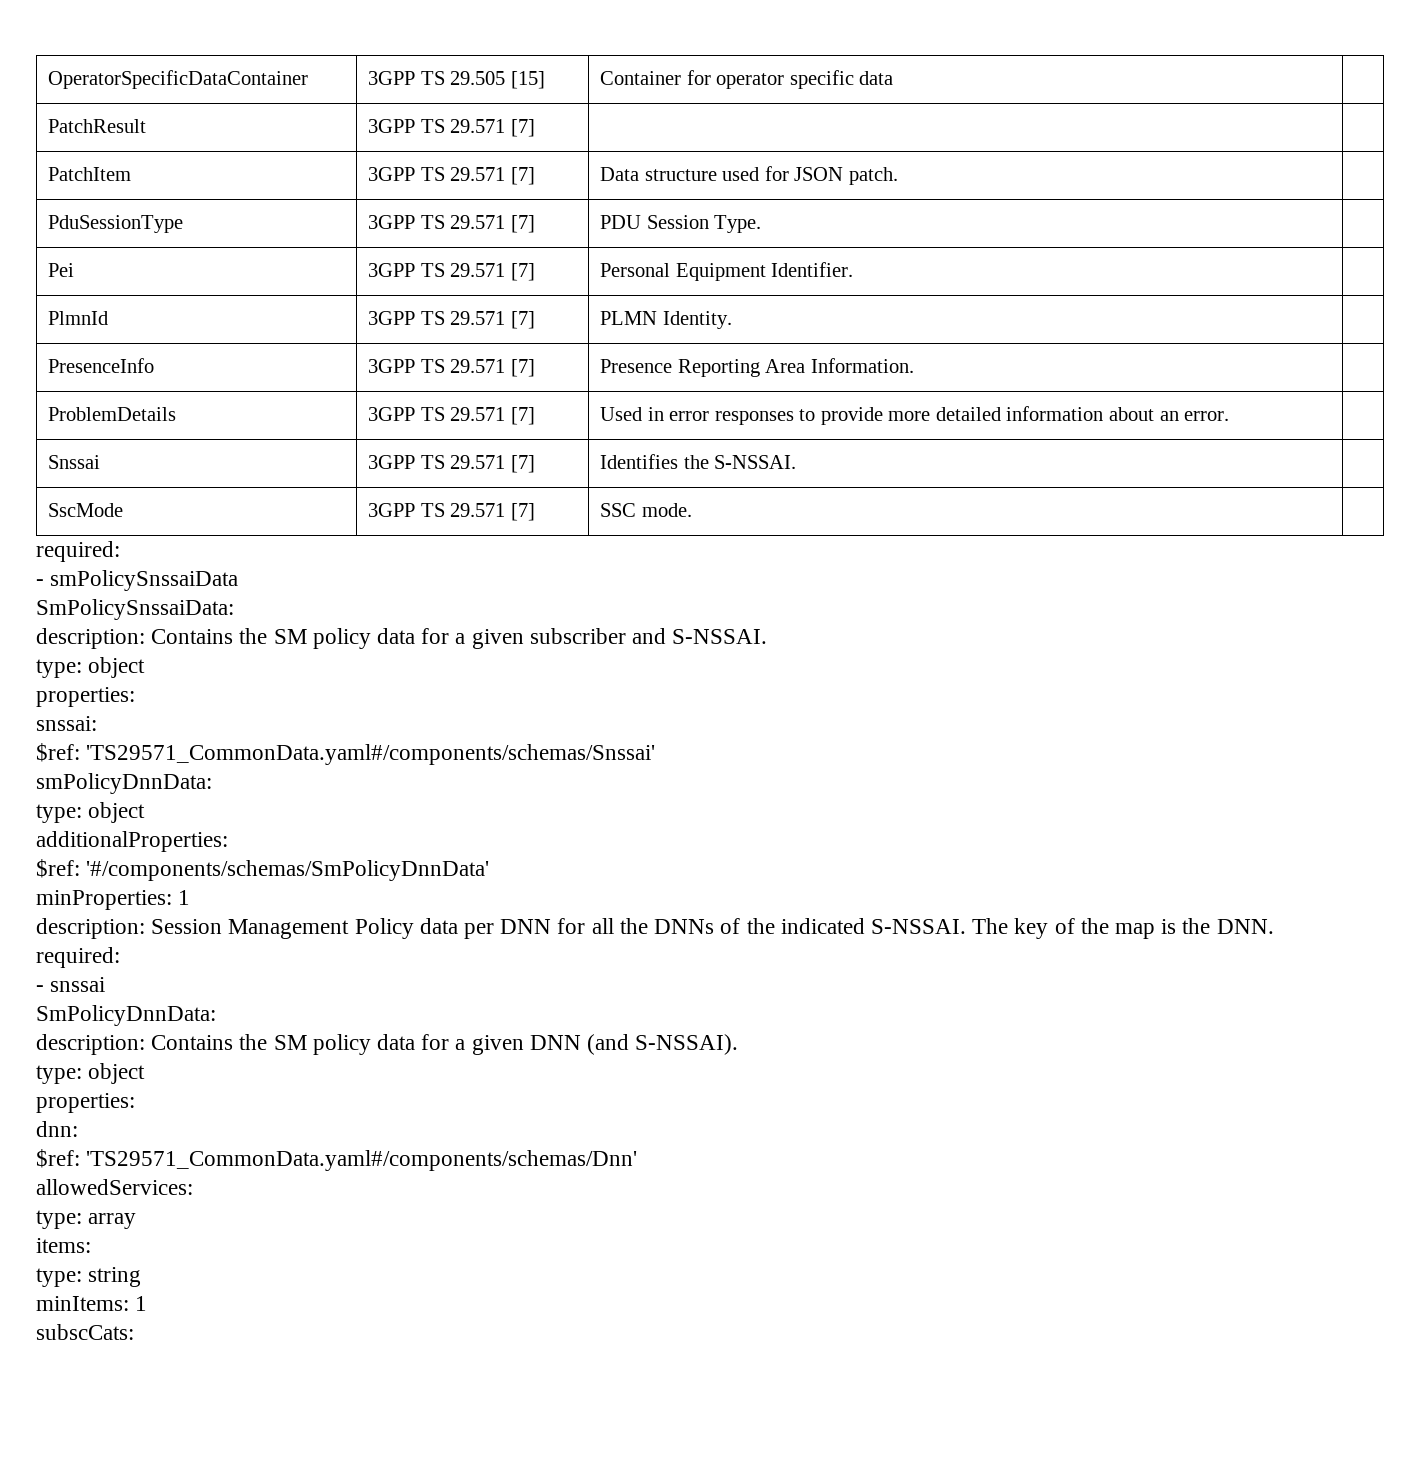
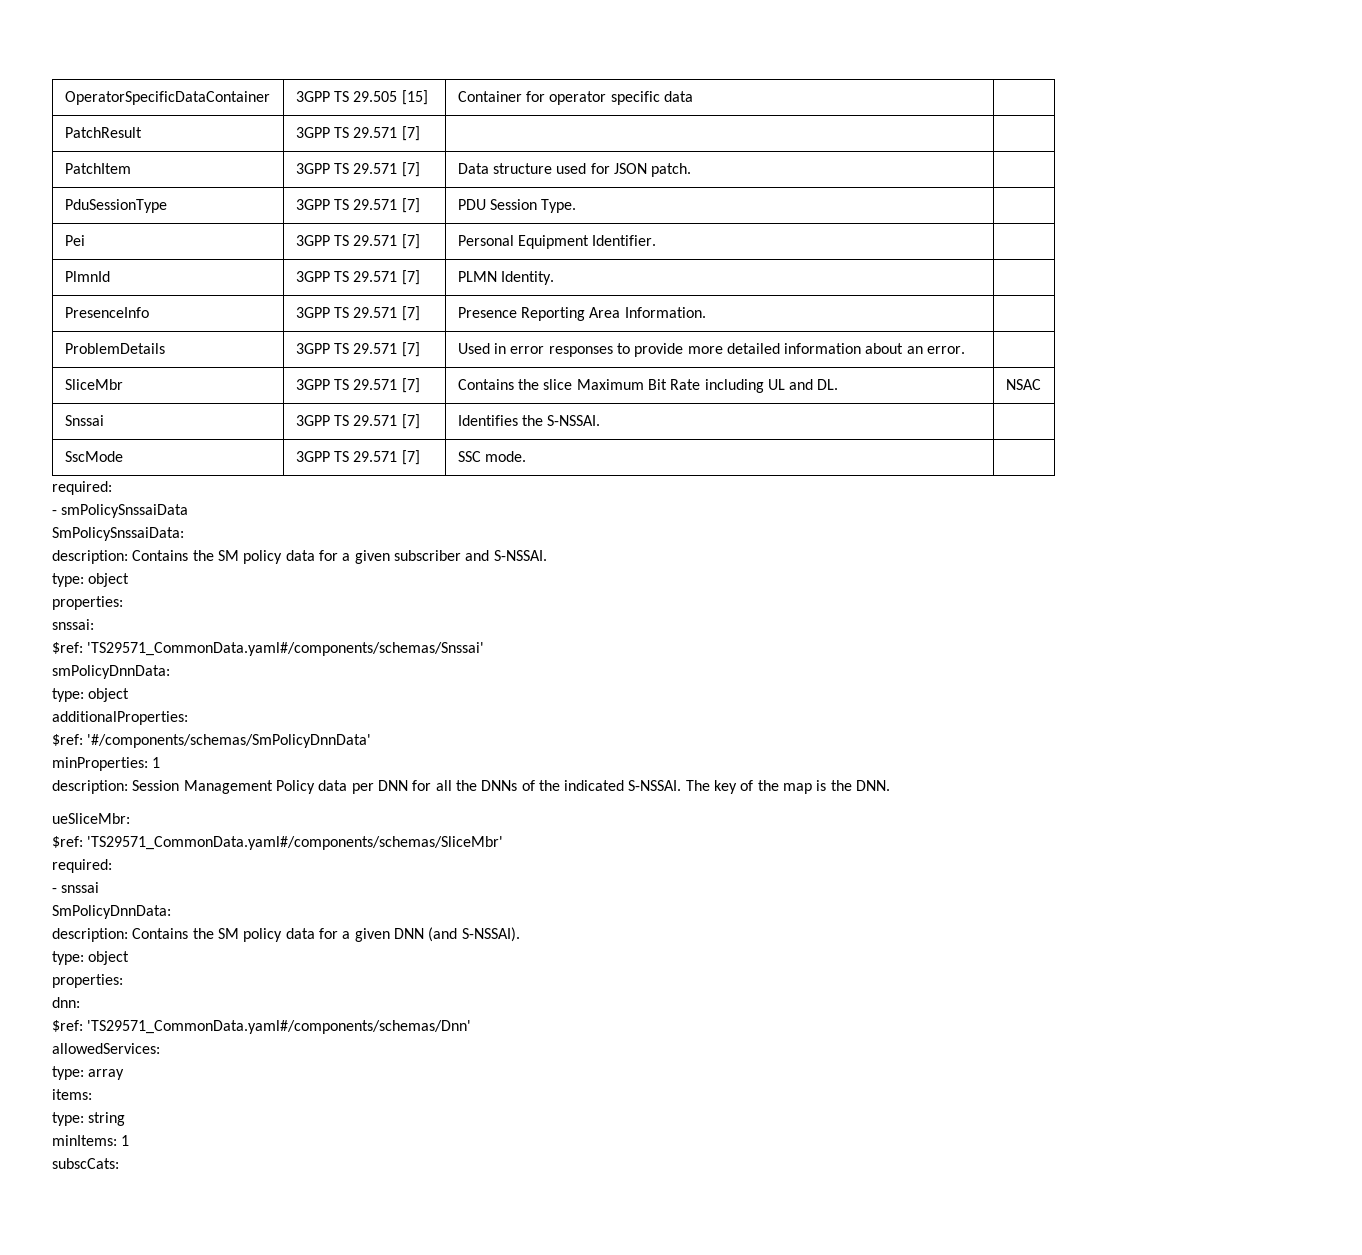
(1230, 416) none -> [64,379,123,390] [295,378,420,393] [457,379,839,393] [1005,379,1041,390] // SliceMbr | 3GPP TS 29.571 [7] | Contains the slice Maximum Bit Rate including UL and DL. | NSAC
(1274, 926) none -> [52,813,130,824] [52,836,504,850] // ueSliceMbr: // $ref: 'TS29571_CommonData.yaml#/components/schemas/SliceMbr'

